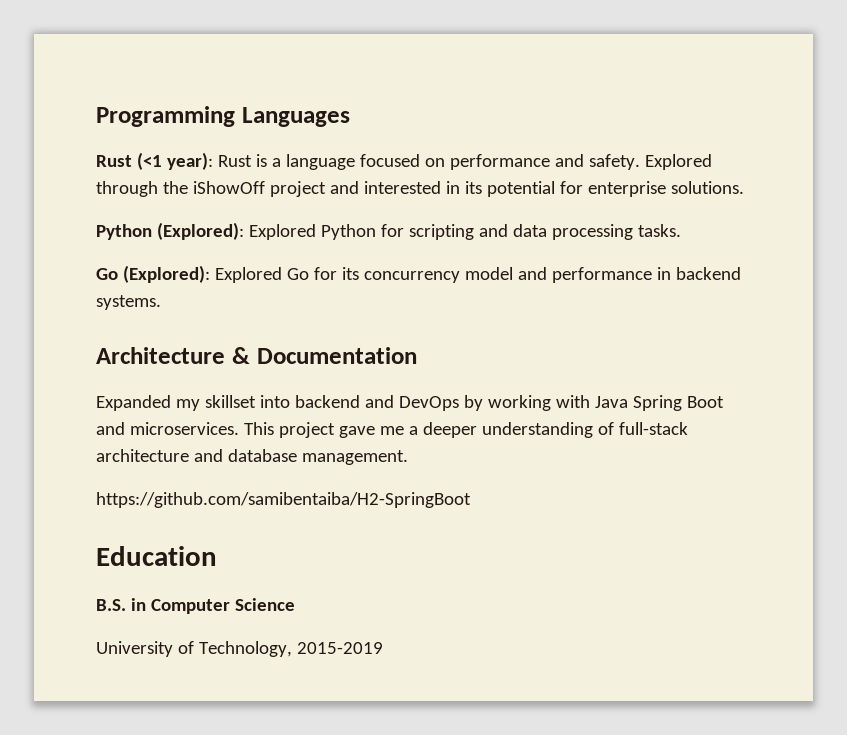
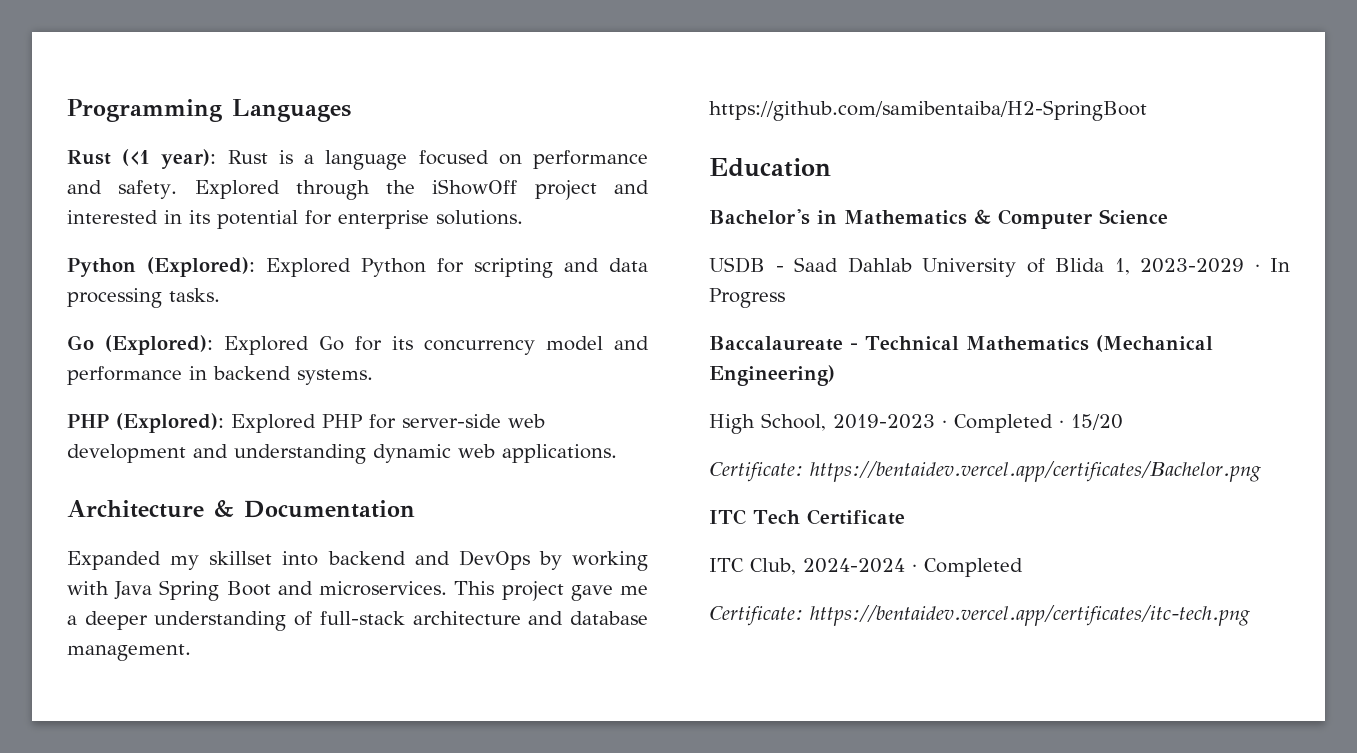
(161, 302) none -> [67,413,545,433] [67,444,617,464] // PHP (Explored): Explored PHP for server-side web development and understanding dynamic web applications.
[96,598,295,614] [96,641,383,657] B.S. in Computer Science // University of Technology, 2015-2019 -> [709,209,1168,229] [709,257,1290,277] [709,288,785,308] [709,335,1213,352] [709,365,835,386] [709,413,1123,434] [709,461,1261,482] [709,509,905,525] [709,558,1023,577] [709,605,1250,626] Bachelor's in Mathematics & Computer Science // USDB - Saad Dahlab University of Blida 1, 2023-2029 · In Progress // Baccalaureate - Technical Mathematics (Mechanical Engineering) // High School, 2019-2023 · Completed · 15/20 // Certificate: https://bentaidev.vercel.app/certificates/Bachelor.png // ITC Tech Certificate // ITC Club, 2024-2024 · Completed // Certificate: https://bentaidev.vercel.app/certificates/itc-tech.png

